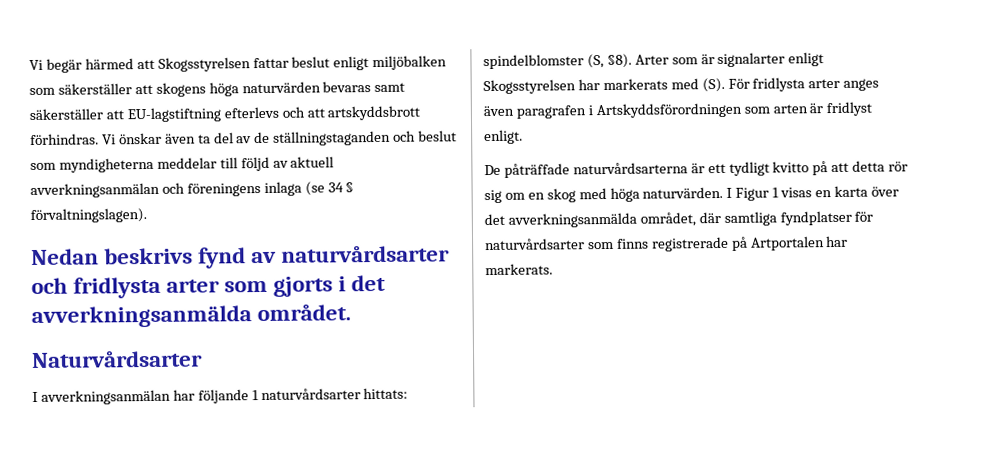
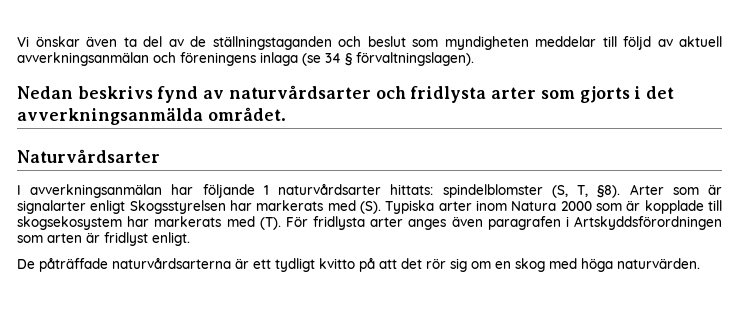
[29,55,448,73] [29,81,406,97] [29,105,421,123] [30,133,116,146] Vi begär härmed att Skogsstyrelsen fattar beslut enligt miljöbalken som säkerställer att skogens höga naturvärden bevaras samt säkerställer att EU-lagstiftning efterlevs och att artskyddsbrott förhindras. Vi -> [17,36,29,47] Vi
[58,157,154,173] myndigheterna -> [444,36,529,50] myndigheten
(604, 61) none -> [577,185,589,197] T,
(725, 85) none -> [385,200,723,214] [17,216,281,230] Typiska arter inom Natura 2000 som är kopplade till skogsekosystem har markerats med (T).
[852,160,886,172] detta -> [401,258,422,269] det
[726,185,899,201] [484,210,874,228] [485,235,849,252] [485,263,553,276] I Figur 1 visas en karta över det avverkningsanmälda området, där samtliga fyndplatser för naturvårdsarter som finns registrerade på Artportalen har markerats. -> (700, 263) none

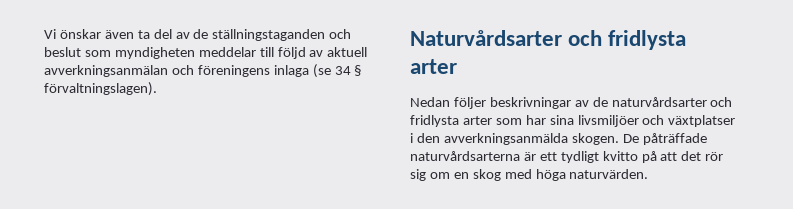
[17,86,225,103] Nedan beskrivs fynd av -> [410,30,687,50] [410,59,457,74] [410,97,608,109] Naturvårdsarter och fridlysta arter // Nedan följer beskrivningar av de
[579,86,674,103] [17,107,286,125] [17,149,160,163] [17,183,723,198] [17,200,723,214] [17,216,722,230] [17,232,190,246] gjorts i det avverkningsanmälda området. // Naturvårdsarter // I avverkningsanmälan har följande 1 naturvårdsarter hittats: spindelblomster (S, T, §8). Arter som är signalarter enligt Skogsstyrelsen har markerats med (S). Typiska arter inom Natura 2000 som är kopplade till skogsekosystem har markerats med (T). För fridlysta arter anges även paragrafen i Artskyddsförordningen som arten är fridlyst enligt. // -> [525,115,736,127] [410,133,619,145] har sina livsmiljöer och växtplatser i den avverkningsanmälda skogen.

